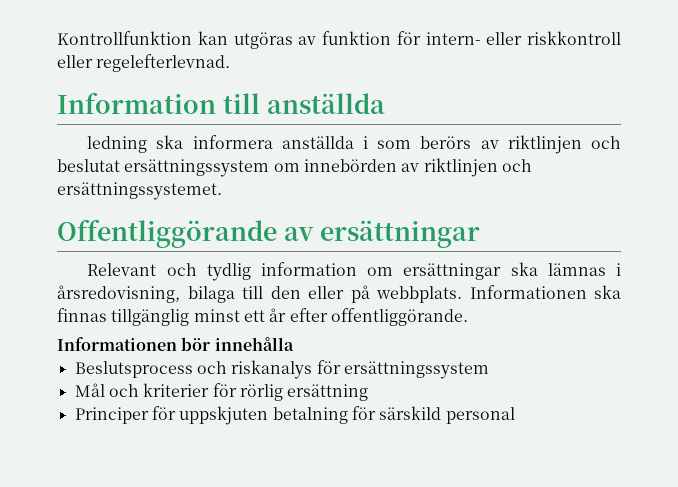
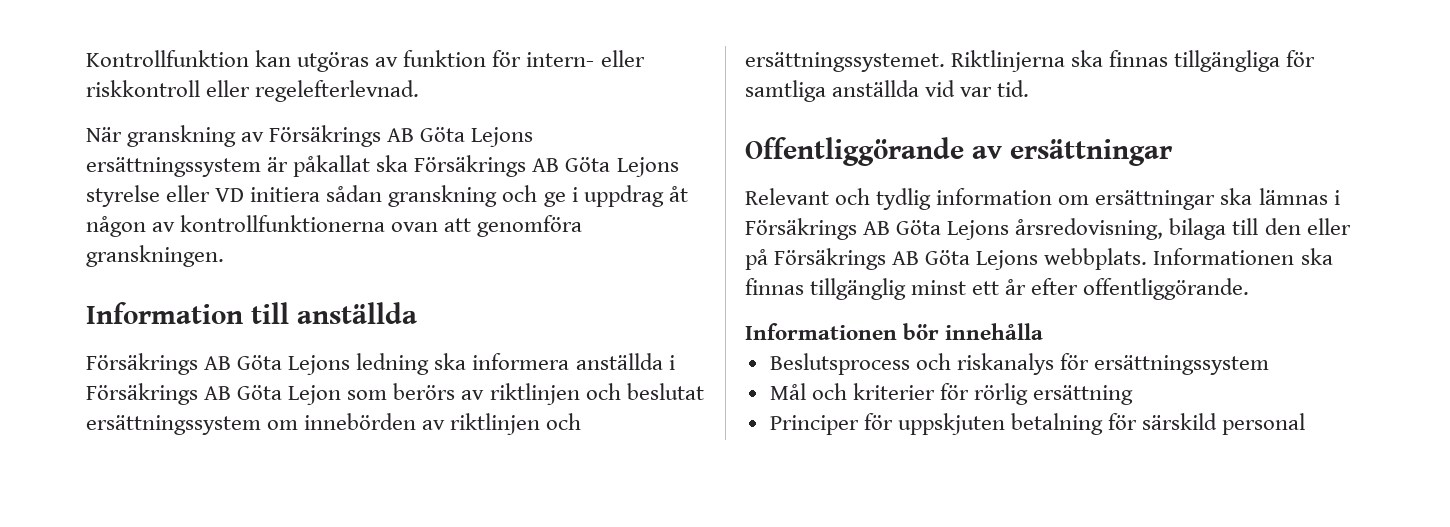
(231, 63) none -> [86,125,534,147] [86,155,679,177] [86,185,688,207] [86,215,583,237] [86,245,224,267] // När granskning av Försäkrings AB Göta Lejons ersättningssystem är påkallat ska Försäkrings AB Göta Lejons styrelse eller VD initiera sådan granskning och ge i uppdrag åt någon av kontrollfunktionerna ovan att genomföra granskningen.
(385, 103) none -> [86,353,351,375] Försäkrings AB Göta Lejons
(369, 142) none -> [86,383,342,405] Försäkrings AB Göta Lejon
(222, 191) none -> [951,50,1316,72] [745,80,1030,102] Riktlinjerna ska finnas tillgängliga för samtliga anställda vid var tid.
(621, 269) none -> [745,218,1010,240] Försäkrings AB Göta Lejons
(370, 294) none -> [774,248,1039,270] Försäkrings AB Göta Lejons

